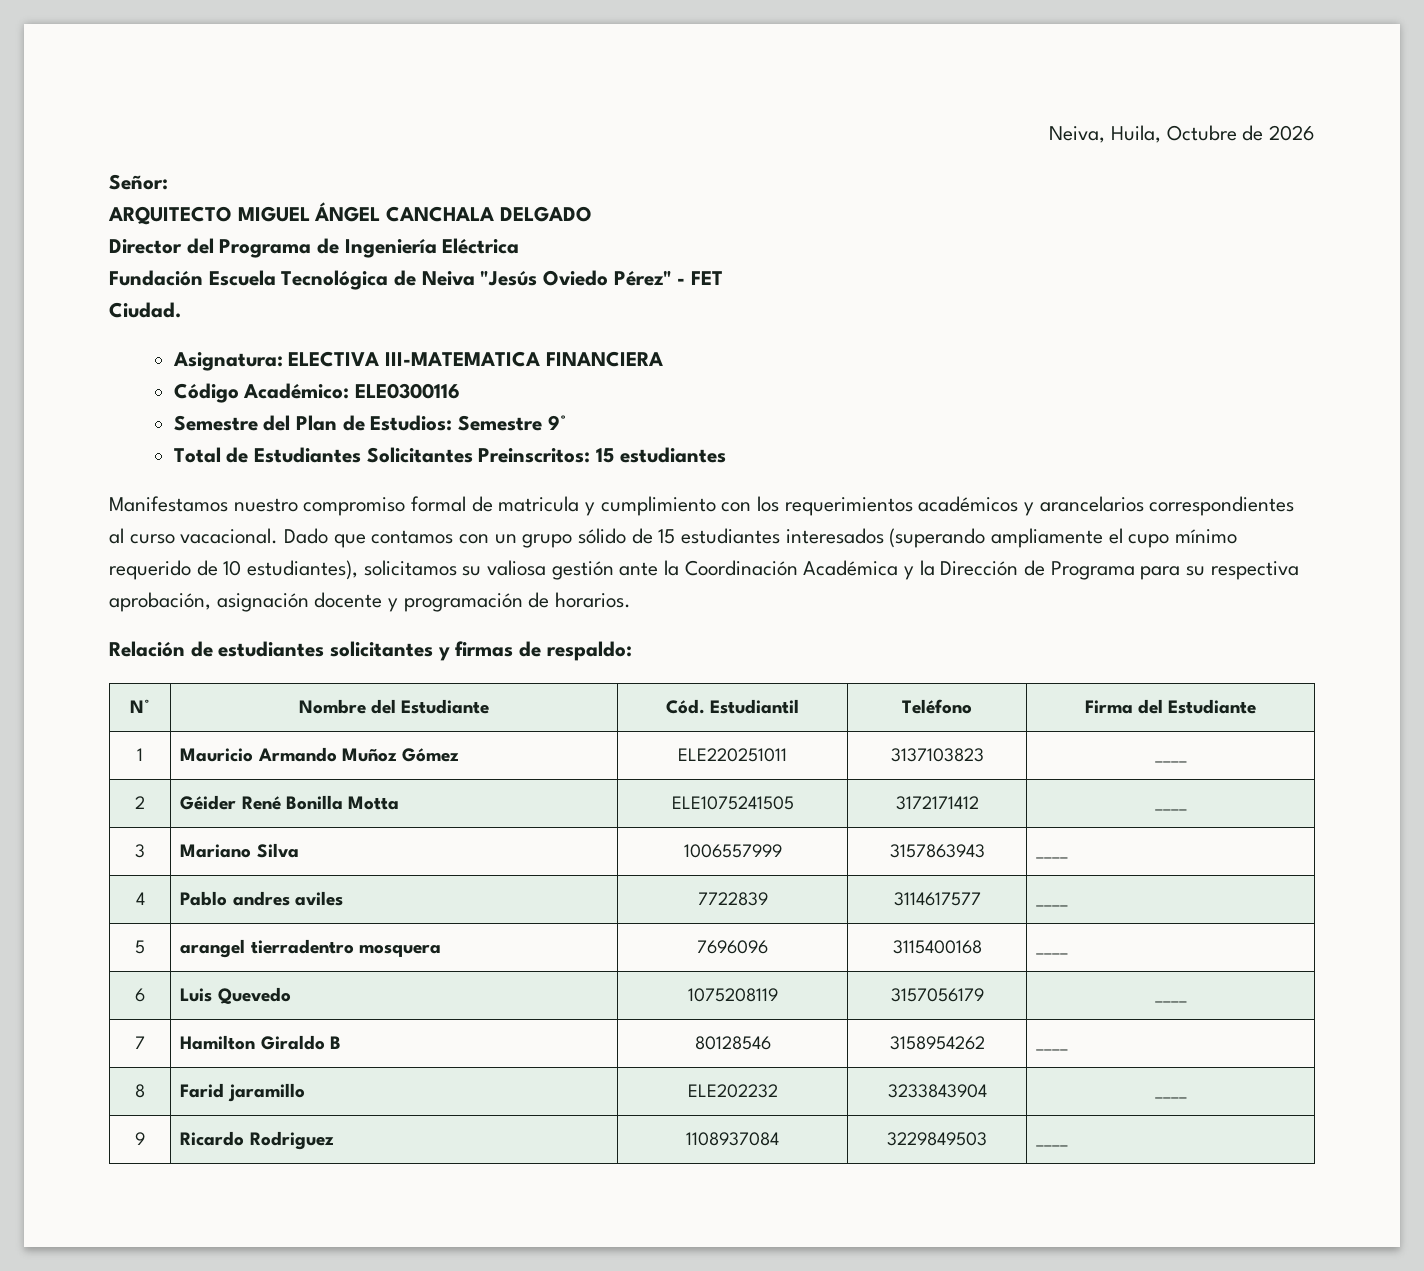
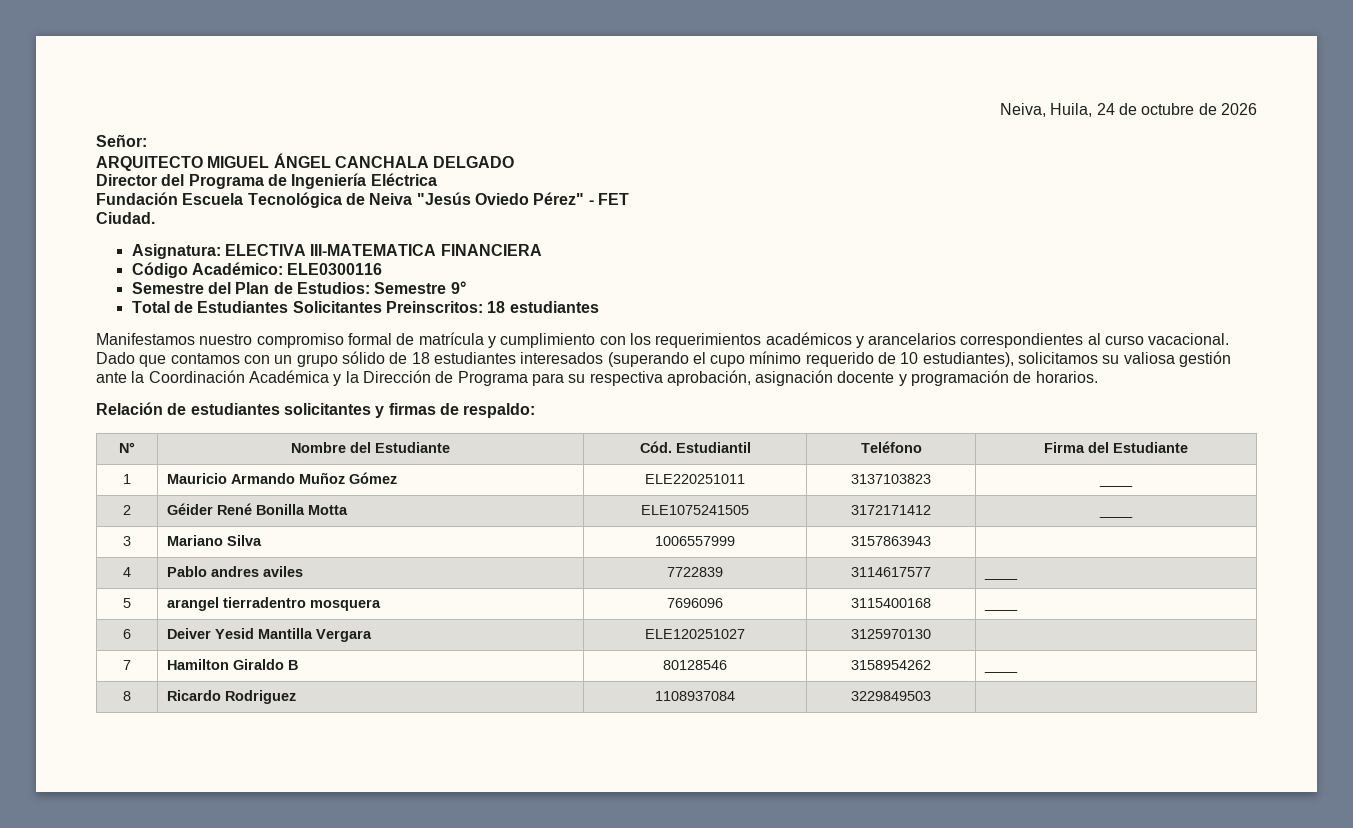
[1166,125,1237,141] Octubre -> [1096,103,1195,115] 24 de octubre
[596,448,615,463] 15 -> [487,301,506,313] 18
[498,496,580,512] matricula -> [418,332,484,345] matrícula
[658,529,676,544] 15 -> [411,352,430,364] 18
[991,528,1104,548] ampliamente -> (689, 359) none
[1036,857,1069,859] ____ -> (931, 541) none
[180,987,291,1004] [687,988,778,1002] [890,988,984,1002] [1154,1001,1187,1003] Luis Quevedo | 1075208119 | 3157056179 | ____ -> [166,628,372,642] [645,629,745,639] [851,629,931,639] Deiver Yesid Mantilla Vergara | ELE120251027 | 3125970130 |
[180,1083,305,1102] [687,1084,778,1098] [887,1084,987,1098] [1154,1097,1187,1099] [135,1132,145,1145] | Farid jaramillo | ELE202232 | 3233843904 | ____ // 9 -> (131, 696) none
[1036,1145,1069,1147] ____ -> (931, 696) none

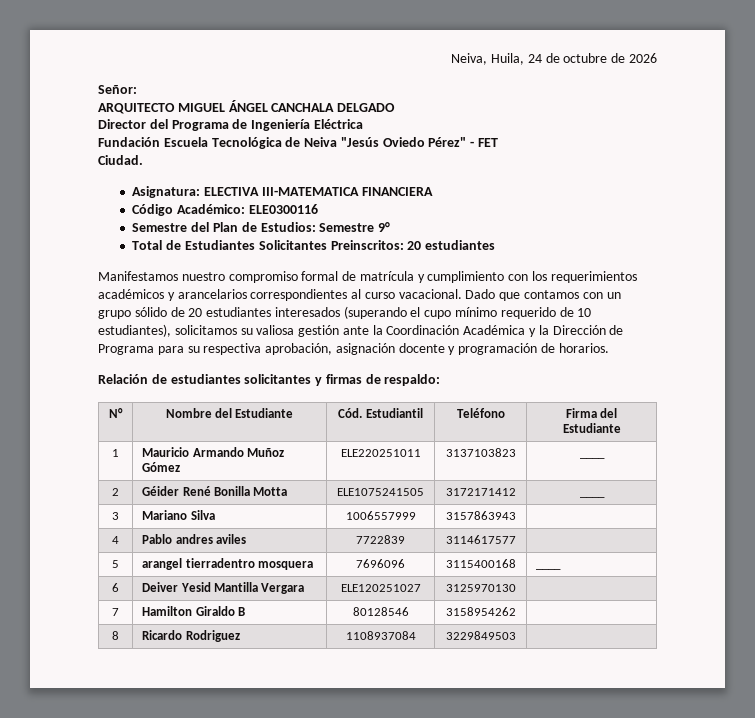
[487,301,506,313] 18 -> [407,241,422,250] 20
[411,352,430,364] 18 -> [188,308,203,317] 20
[983,577,1018,580] ____ -> (516, 539) none
[983,670,1018,673] ____ -> (516, 611) none

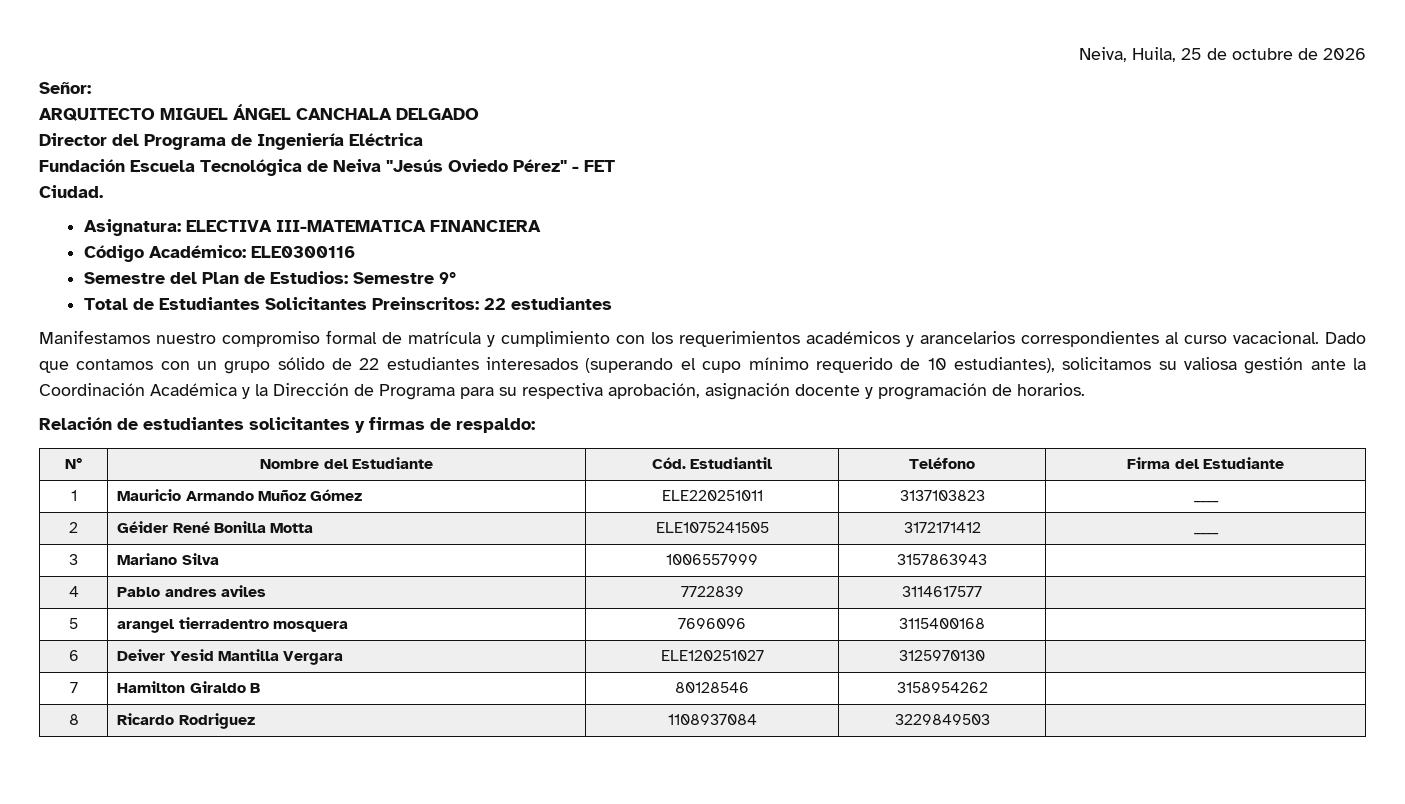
[527,54,542,63] 24 -> [1181,48,1202,60] 25
[407,241,422,250] 20 -> [483,298,506,310] 22
[188,308,203,317] 20 -> [359,358,380,370] 22
[536,568,562,570] ____ -> (985, 623) none

